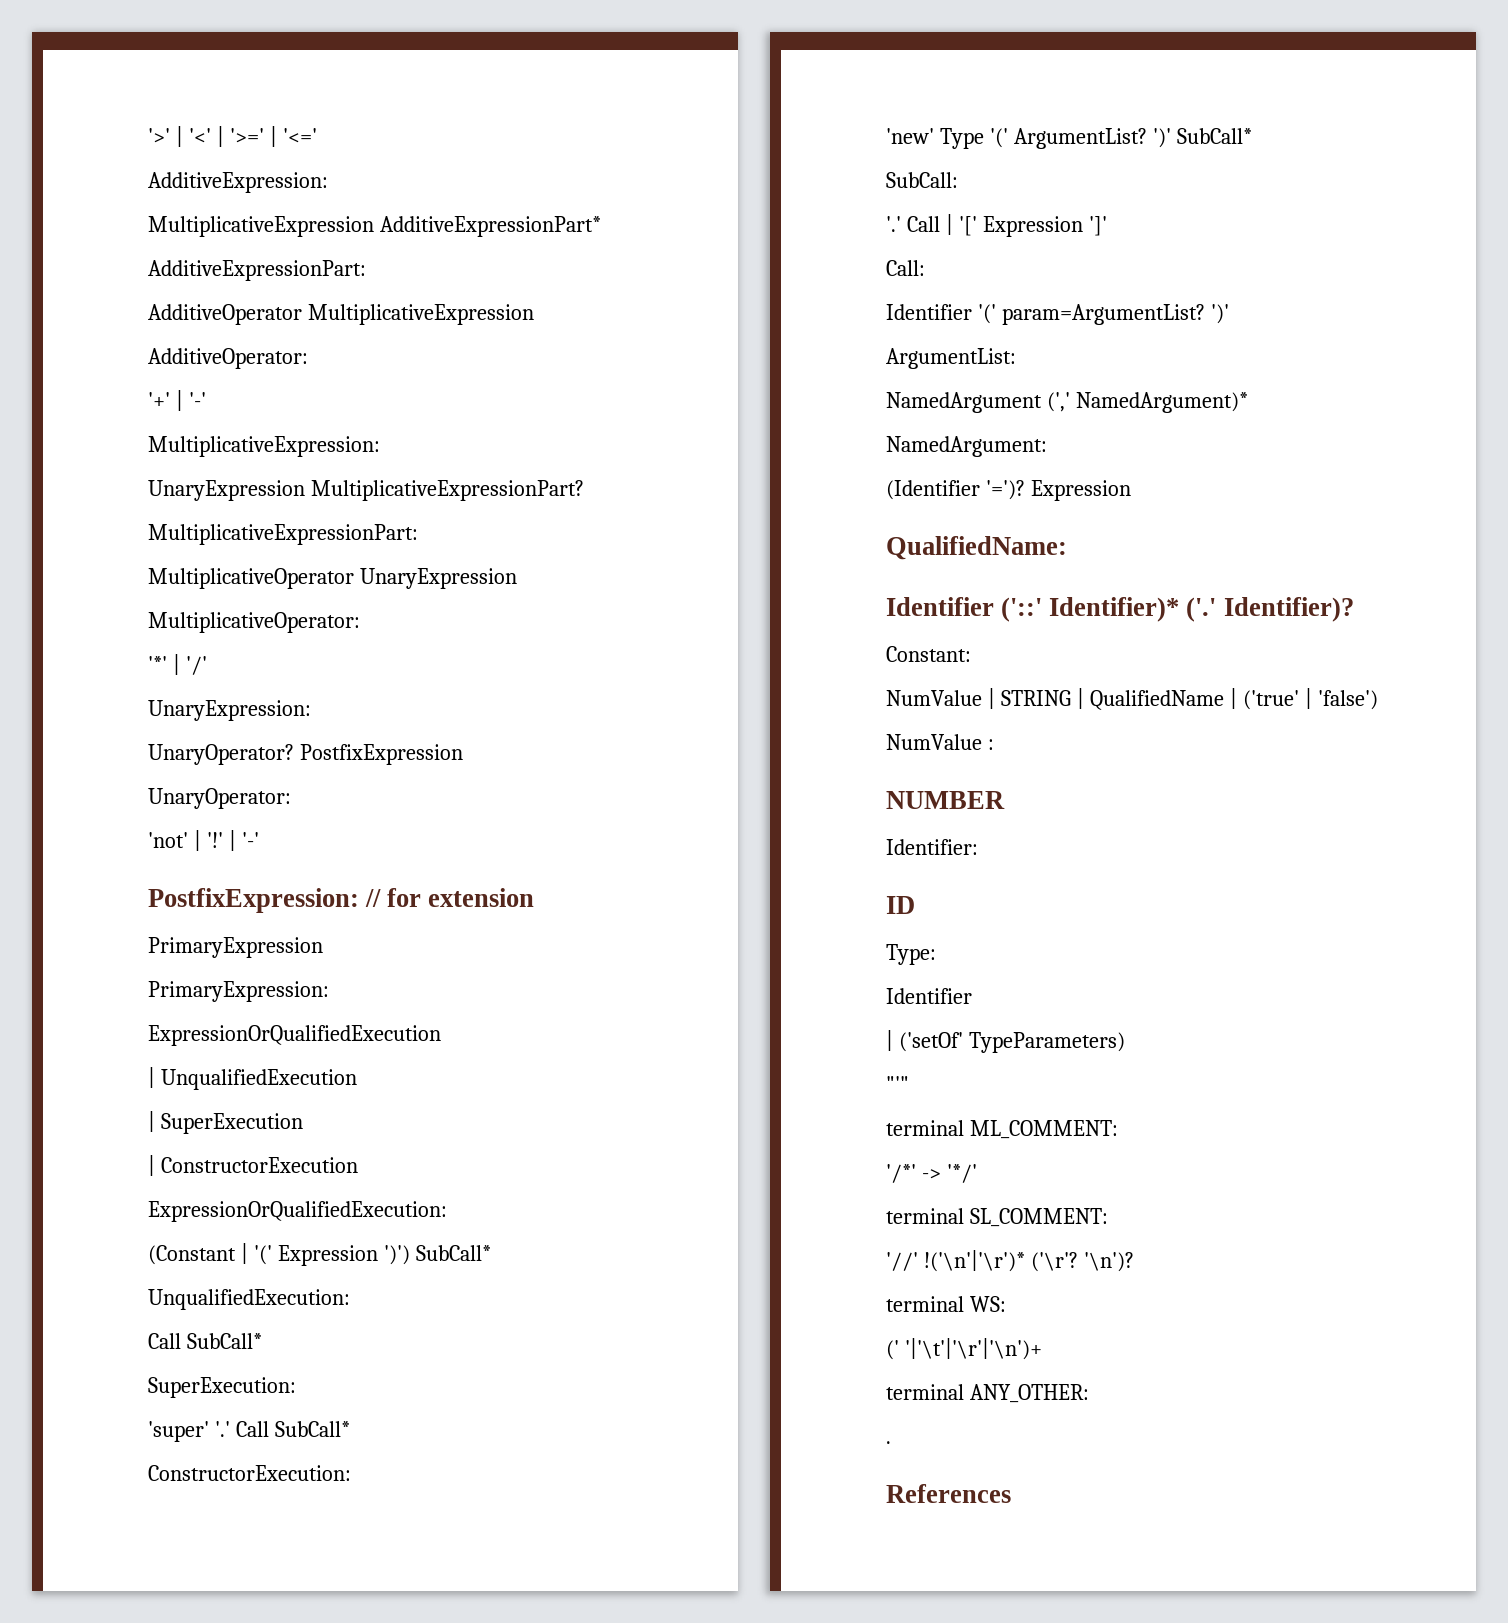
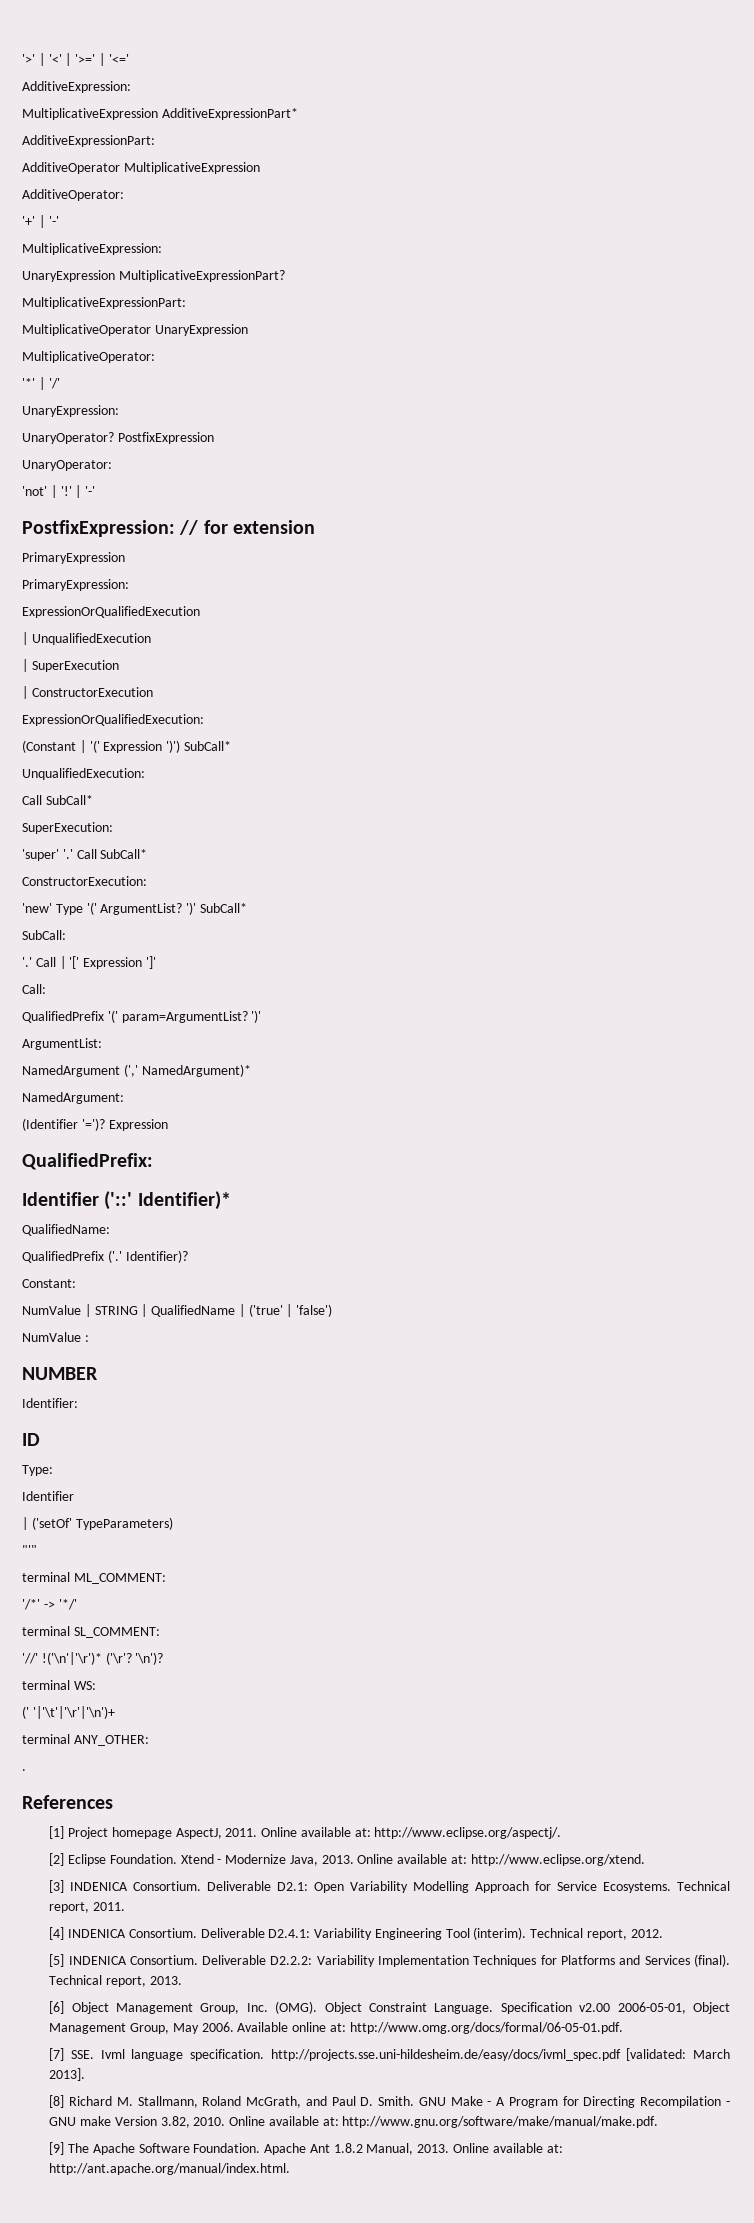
[886,304,972,320] Identifier -> [22,1011,104,1023] QualifiedPrefix
[886,536,1067,560] QualifiedName: -> [22,1153,153,1170] QualifiedPrefix:
(1180, 609) none -> [22,1224,110,1236] [22,1251,104,1263] // QualifiedName: // QualifiedPrefix
(1011, 1493) none -> [49,1826,562,1839] [49,1853,645,1866] [49,1880,730,1893] [49,1902,126,1913] [49,1927,663,1940] [49,1954,730,1967] [49,1975,182,1987] [49,2001,731,2014] [49,2022,623,2034] [49,2048,731,2061] [49,2068,86,2081] [49,2095,731,2108] [49,2116,659,2128] [49,2142,563,2155] [49,2163,291,2175] // [1] Project homepage AspectJ, 2011. Online available at: http://www.eclipse.org/aspectj/. // [2] Eclipse Foundation. Xtend - Modernize Java, 2013. Online available at: http://www.eclipse.org/xtend. // [3] INDENICA Consortium. Deliverable D2.1: Open Variability Modelling Approach for Service Ecosystems. Technical report, 2011. // [4] INDENICA Consortium. Deliverable D2.4.1: Variability Engineering Tool (interim). Technical report, 2012. // [5] INDENICA Consortium. Deliverable D2.2.2: Variability Implementation Techniques for Platforms and Services (final). Technical report, 2013. // [6] Object Management Group, Inc. (OMG). Object Constraint Language. Specification v2.00 2006-05-01, Object Management Group, May 2006. Available online at: http://www.omg.org/docs/formal/06-05-01.pdf. // [7] SSE. Ivml language specification. http://projects.sse.uni-hildesheim.de/easy/docs/ivml_spec.pdf [validated: March 2013]. // [8] Richard M. Stallmann, Roland McGrath, and Paul D. Smith. GNU Make - A Program for Directing Recompilation - GNU make Version 3.82, 2010. Online available at: http://www.gnu.org/software/make/manual/make.pdf. // [9] The Apache Software Foundation. Apache Ant 1.8.2 Manual, 2013. Online available at: http://ant.apache.org/manual/index.html.

